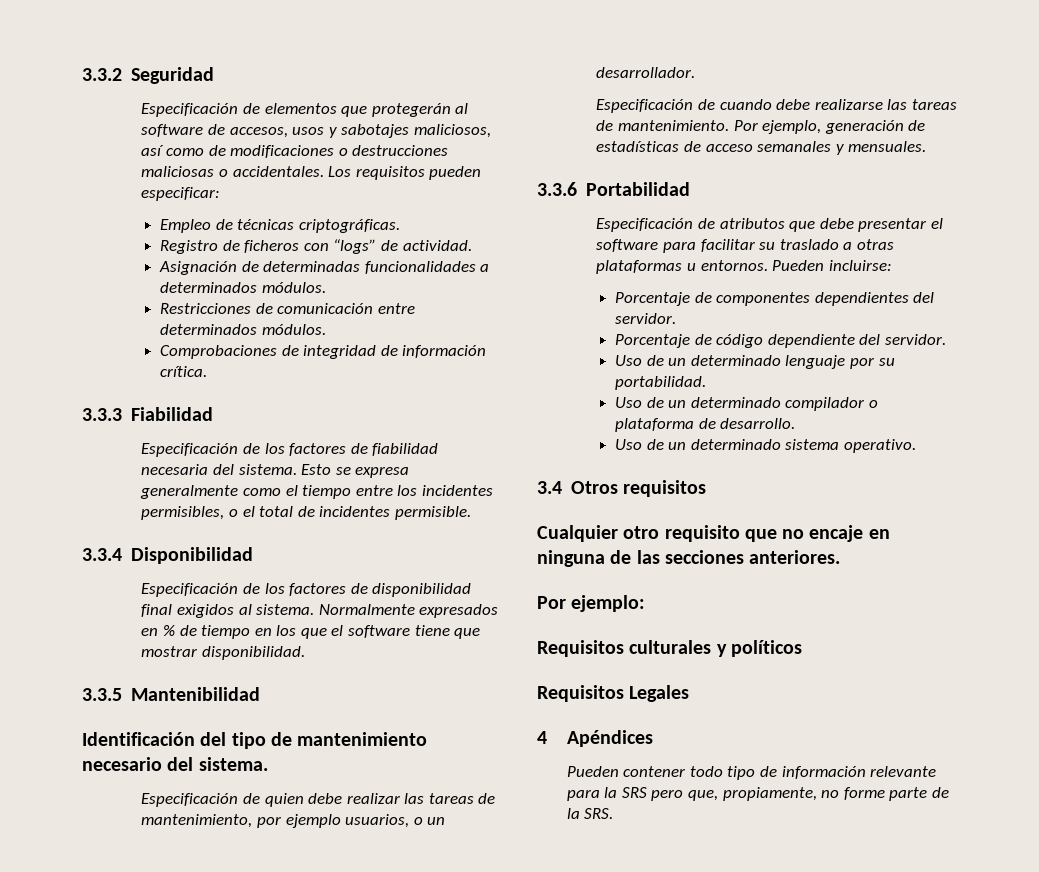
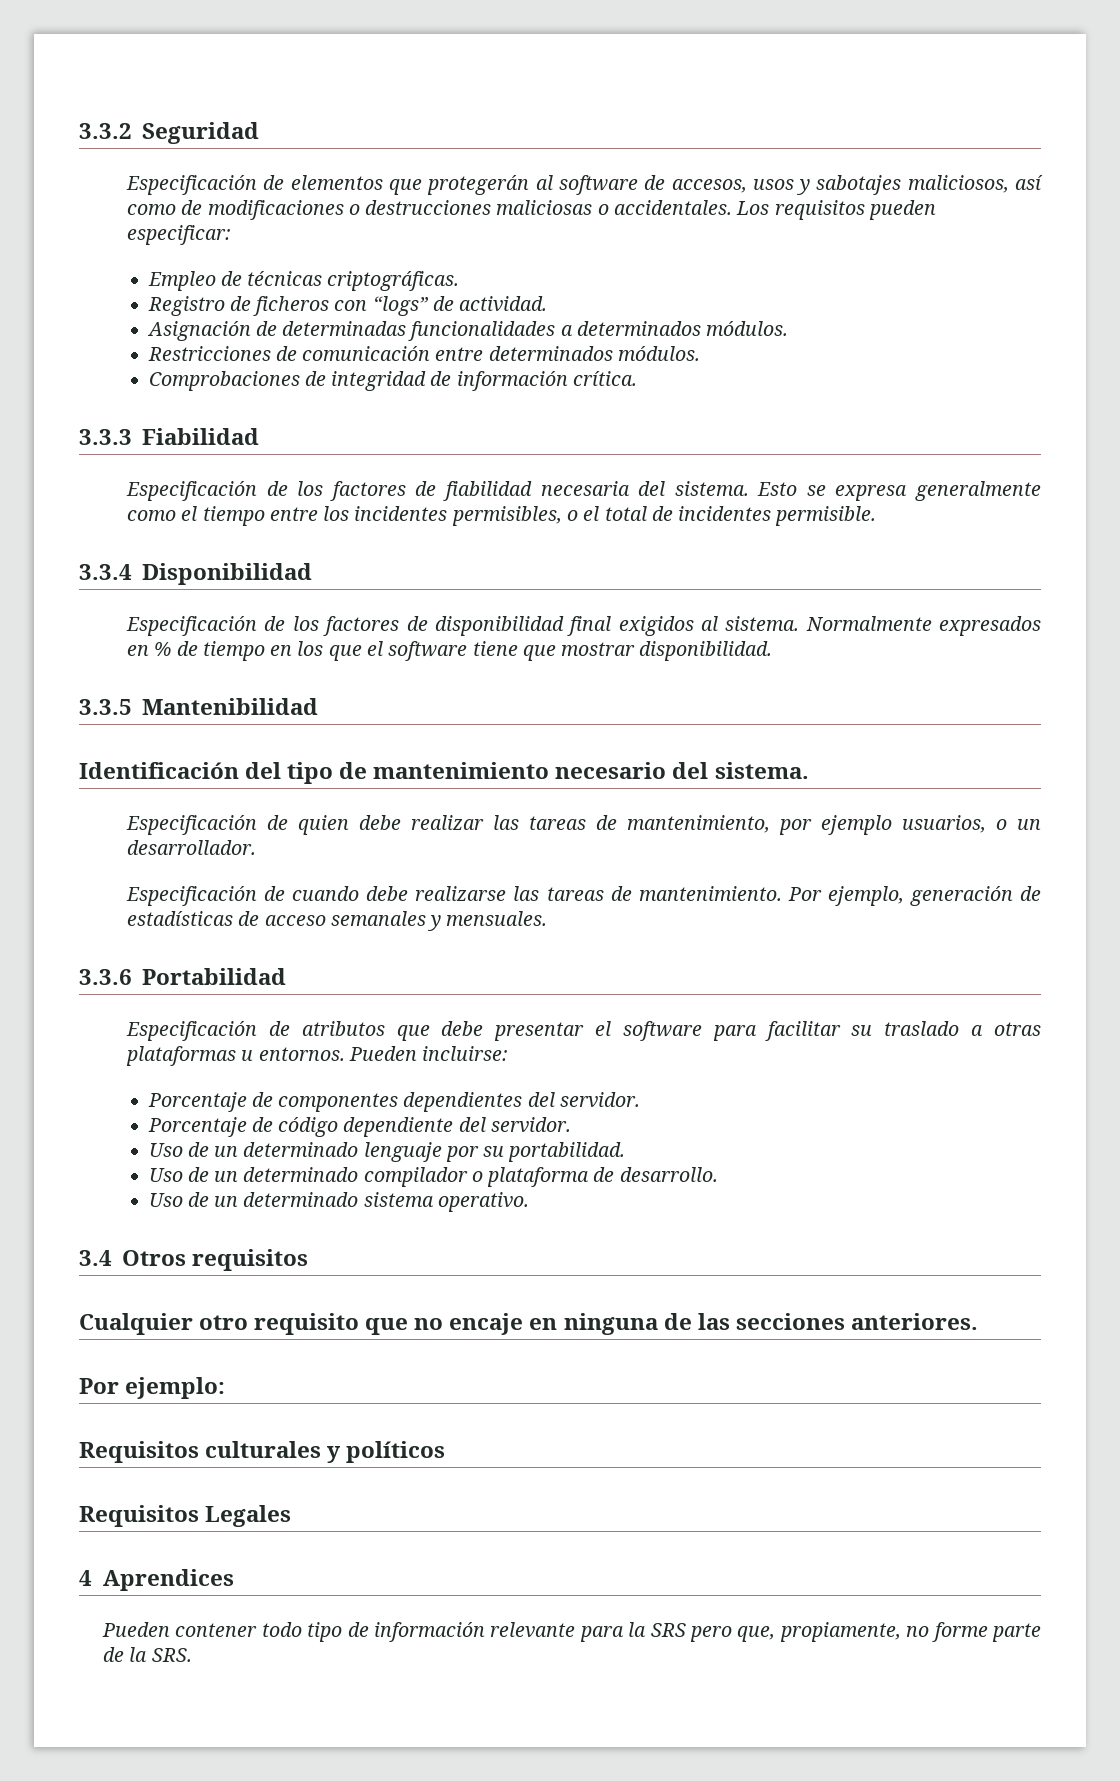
[566,730,653,747] Apéndices -> [103,1569,235,1591] Aprendices

